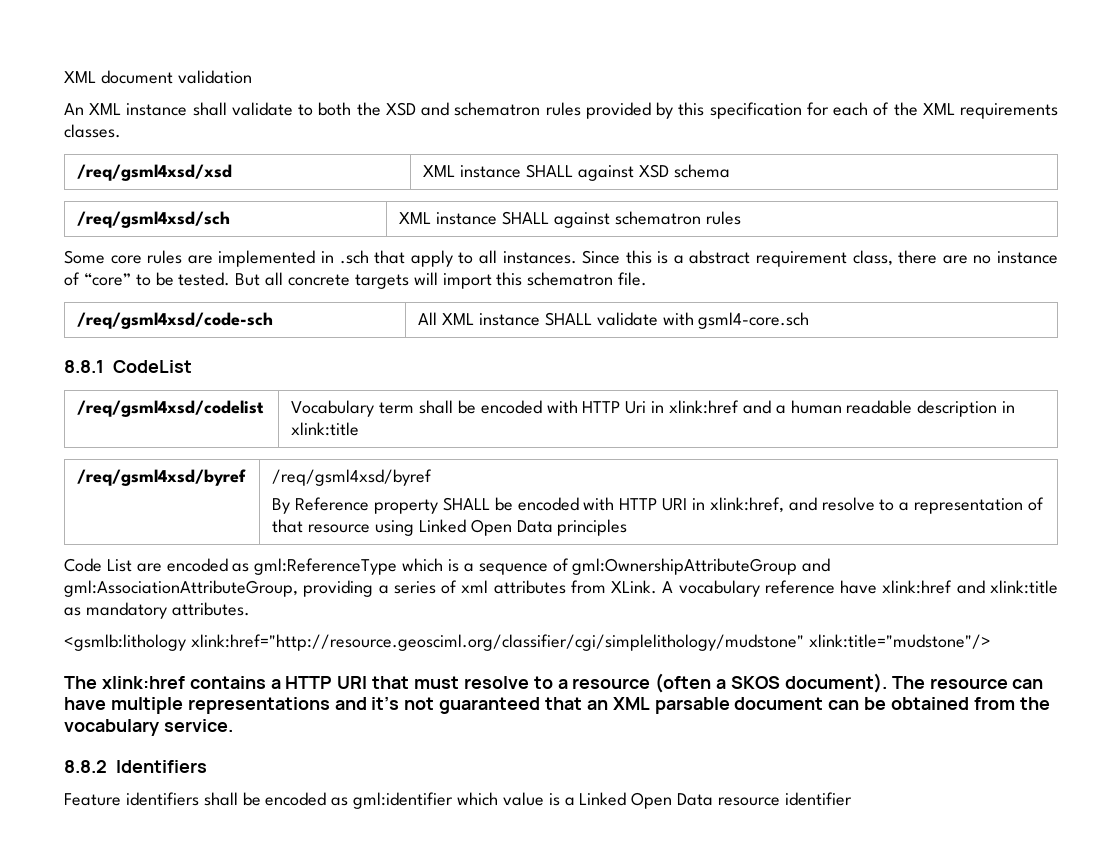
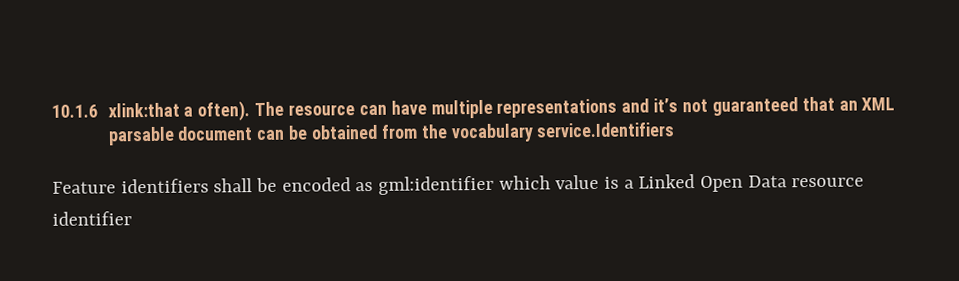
[64,70,252,84] [64,102,1058,119] [64,124,121,138] [77,164,233,181] [423,164,730,181] [77,211,231,228] [399,211,741,228] [64,250,1059,267] [64,272,648,289] [77,312,274,329] [418,312,810,329] [64,360,192,373] [77,400,265,417] [291,400,1016,417] [291,422,360,436] [77,469,247,486] [272,469,433,486] [272,497,1044,514] [272,519,628,536] [64,558,831,575] [64,580,1058,597] [64,602,250,619] [64,634,991,651] [64,673,887,693] XML document validation // An XML instance shall validate to both the XSD and schematron rules provided by this specification for each of the XML requirements classes. // /req/gsml4xsd/xsd | XML instance SHALL against XSD schema // /req/gsml4xsd/sch | XML instance SHALL against schematron rules // Some core rules are implemented in .sch that apply to all instances. Since this is a abstract requirement class, there are no instance of “core” to be tested. But all concrete targets will import this schematron file. // /req/gsml4xsd/code-sch | All XML instance SHALL validate with gsml4-core.sch // 8.8.1 CodeList // /req/gsml4xsd/codelist | Vocabulary term shall be encoded with HTTP Uri in xlink:href and a human readable description in xlink:title // /req/gsml4xsd/byref | /req/gsml4xsd/byref // By Reference property SHALL be encoded with HTTP URI in xlink:href, and resolve to a representation of that resource using Linked Open Data principles // Code List are encoded as gml:ReferenceType which is a sequence of gml:OwnershipAttributeGroup and gml:AssociationAttributeGroup, providing a series of xml attributes from XLink. A vocabulary reference have xlink:href and xlink:title as mandatory attributes. // <gsmlb:lithology xlink:href="http://resource.geosciml.org/classifier/cgi/simplelithology/mudstone" xlink:title="mudstone"/> // The xlink:href contains a HTTP URI that must resolve to a resource (often a SKOS document). -> [51,101,251,122] 10.1.6 xlink:that a often).
[163,719,233,732] [64,760,207,773] service. // 8.8.2 Identifiers -> [536,122,675,138] service.Identifiers

